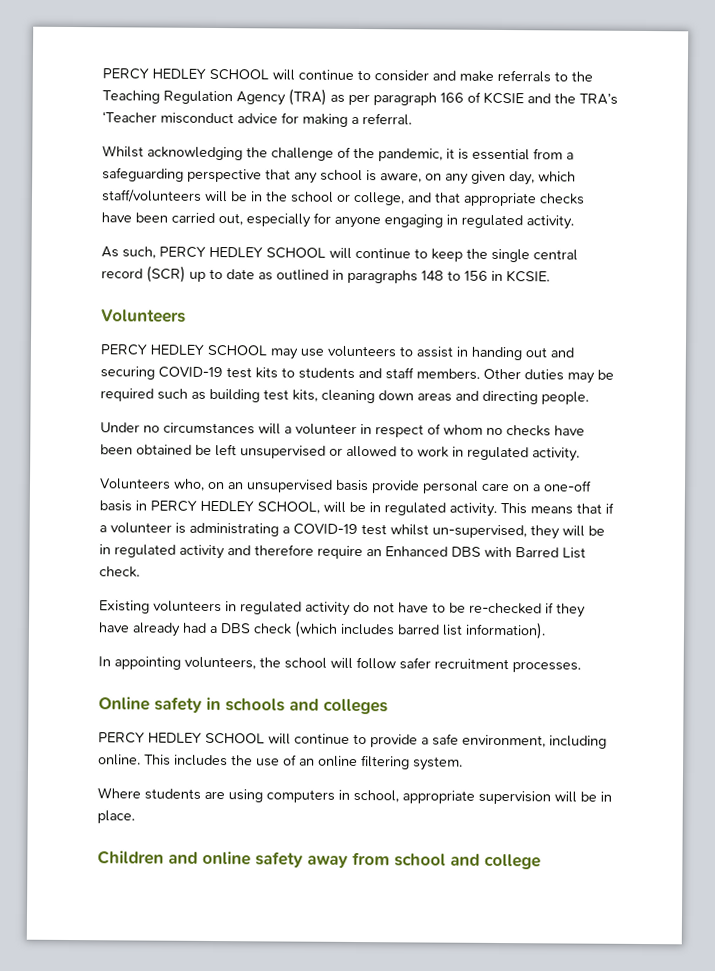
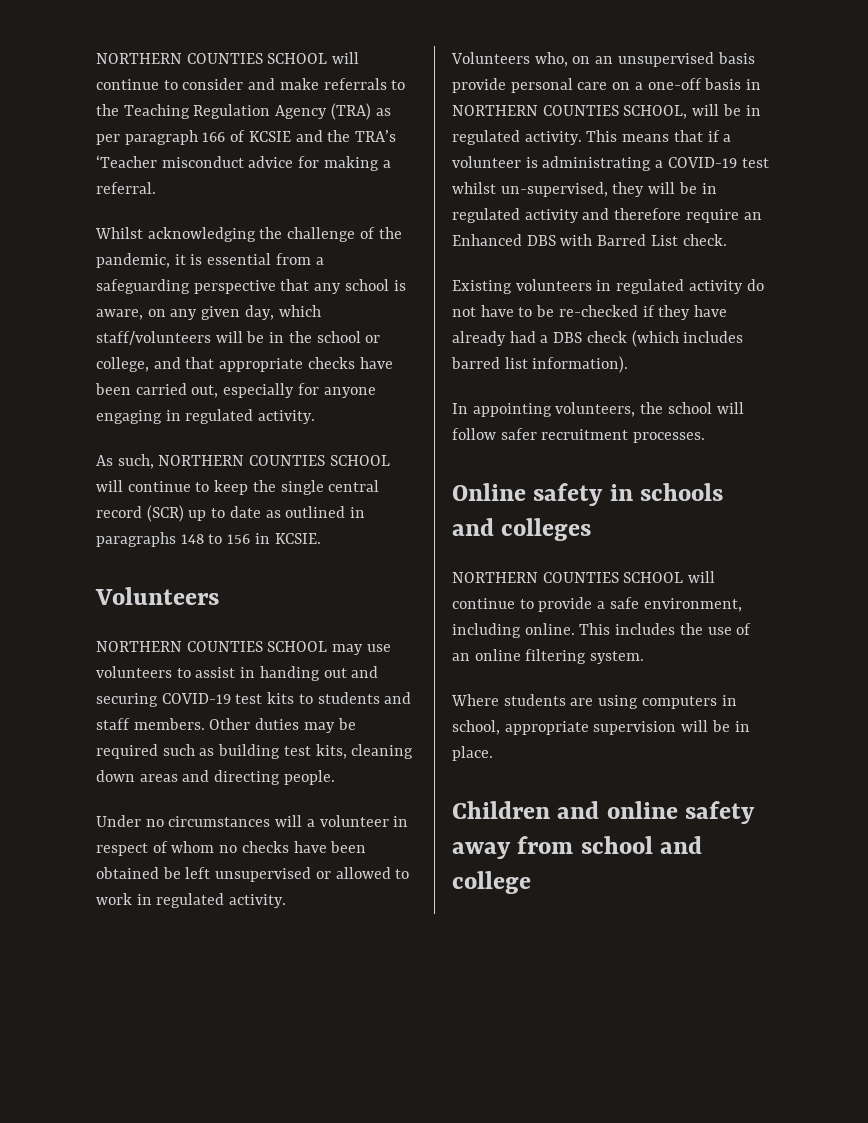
[102,68,206,80] PERCY HEDLEY -> [96,53,263,64] NORTHERN COUNTIES
[159,246,263,258] PERCY HEDLEY -> [158,455,326,466] NORTHERN COUNTIES
[100,344,204,356] PERCY HEDLEY -> [96,641,263,652] NORTHERN COUNTIES
[150,500,254,512] PERCY HEDLEY -> [452,105,619,116] NORTHERN COUNTIES
[98,732,202,744] PERCY HEDLEY -> [452,572,619,583] NORTHERN COUNTIES

